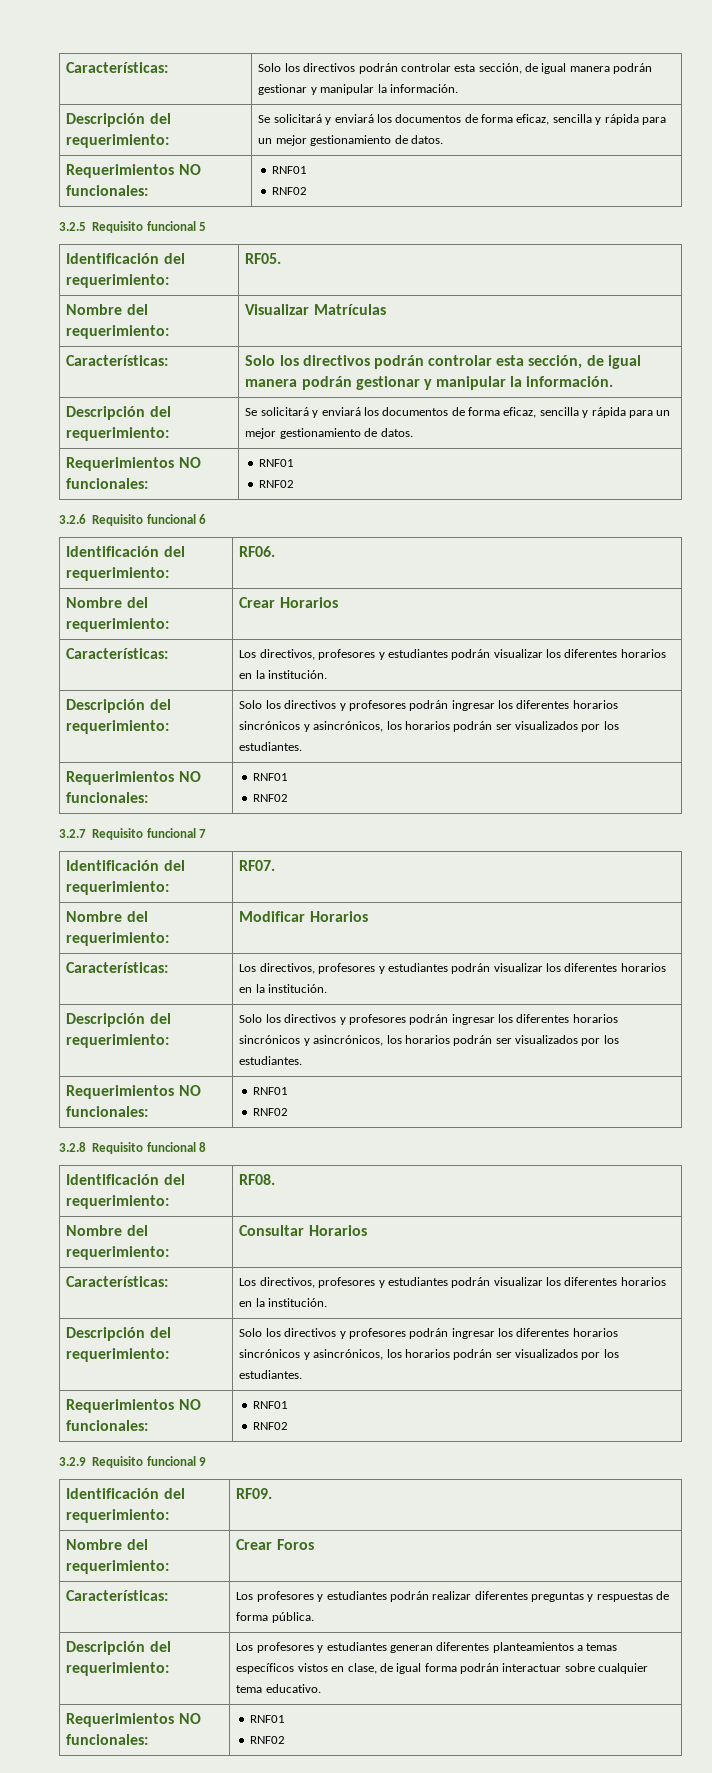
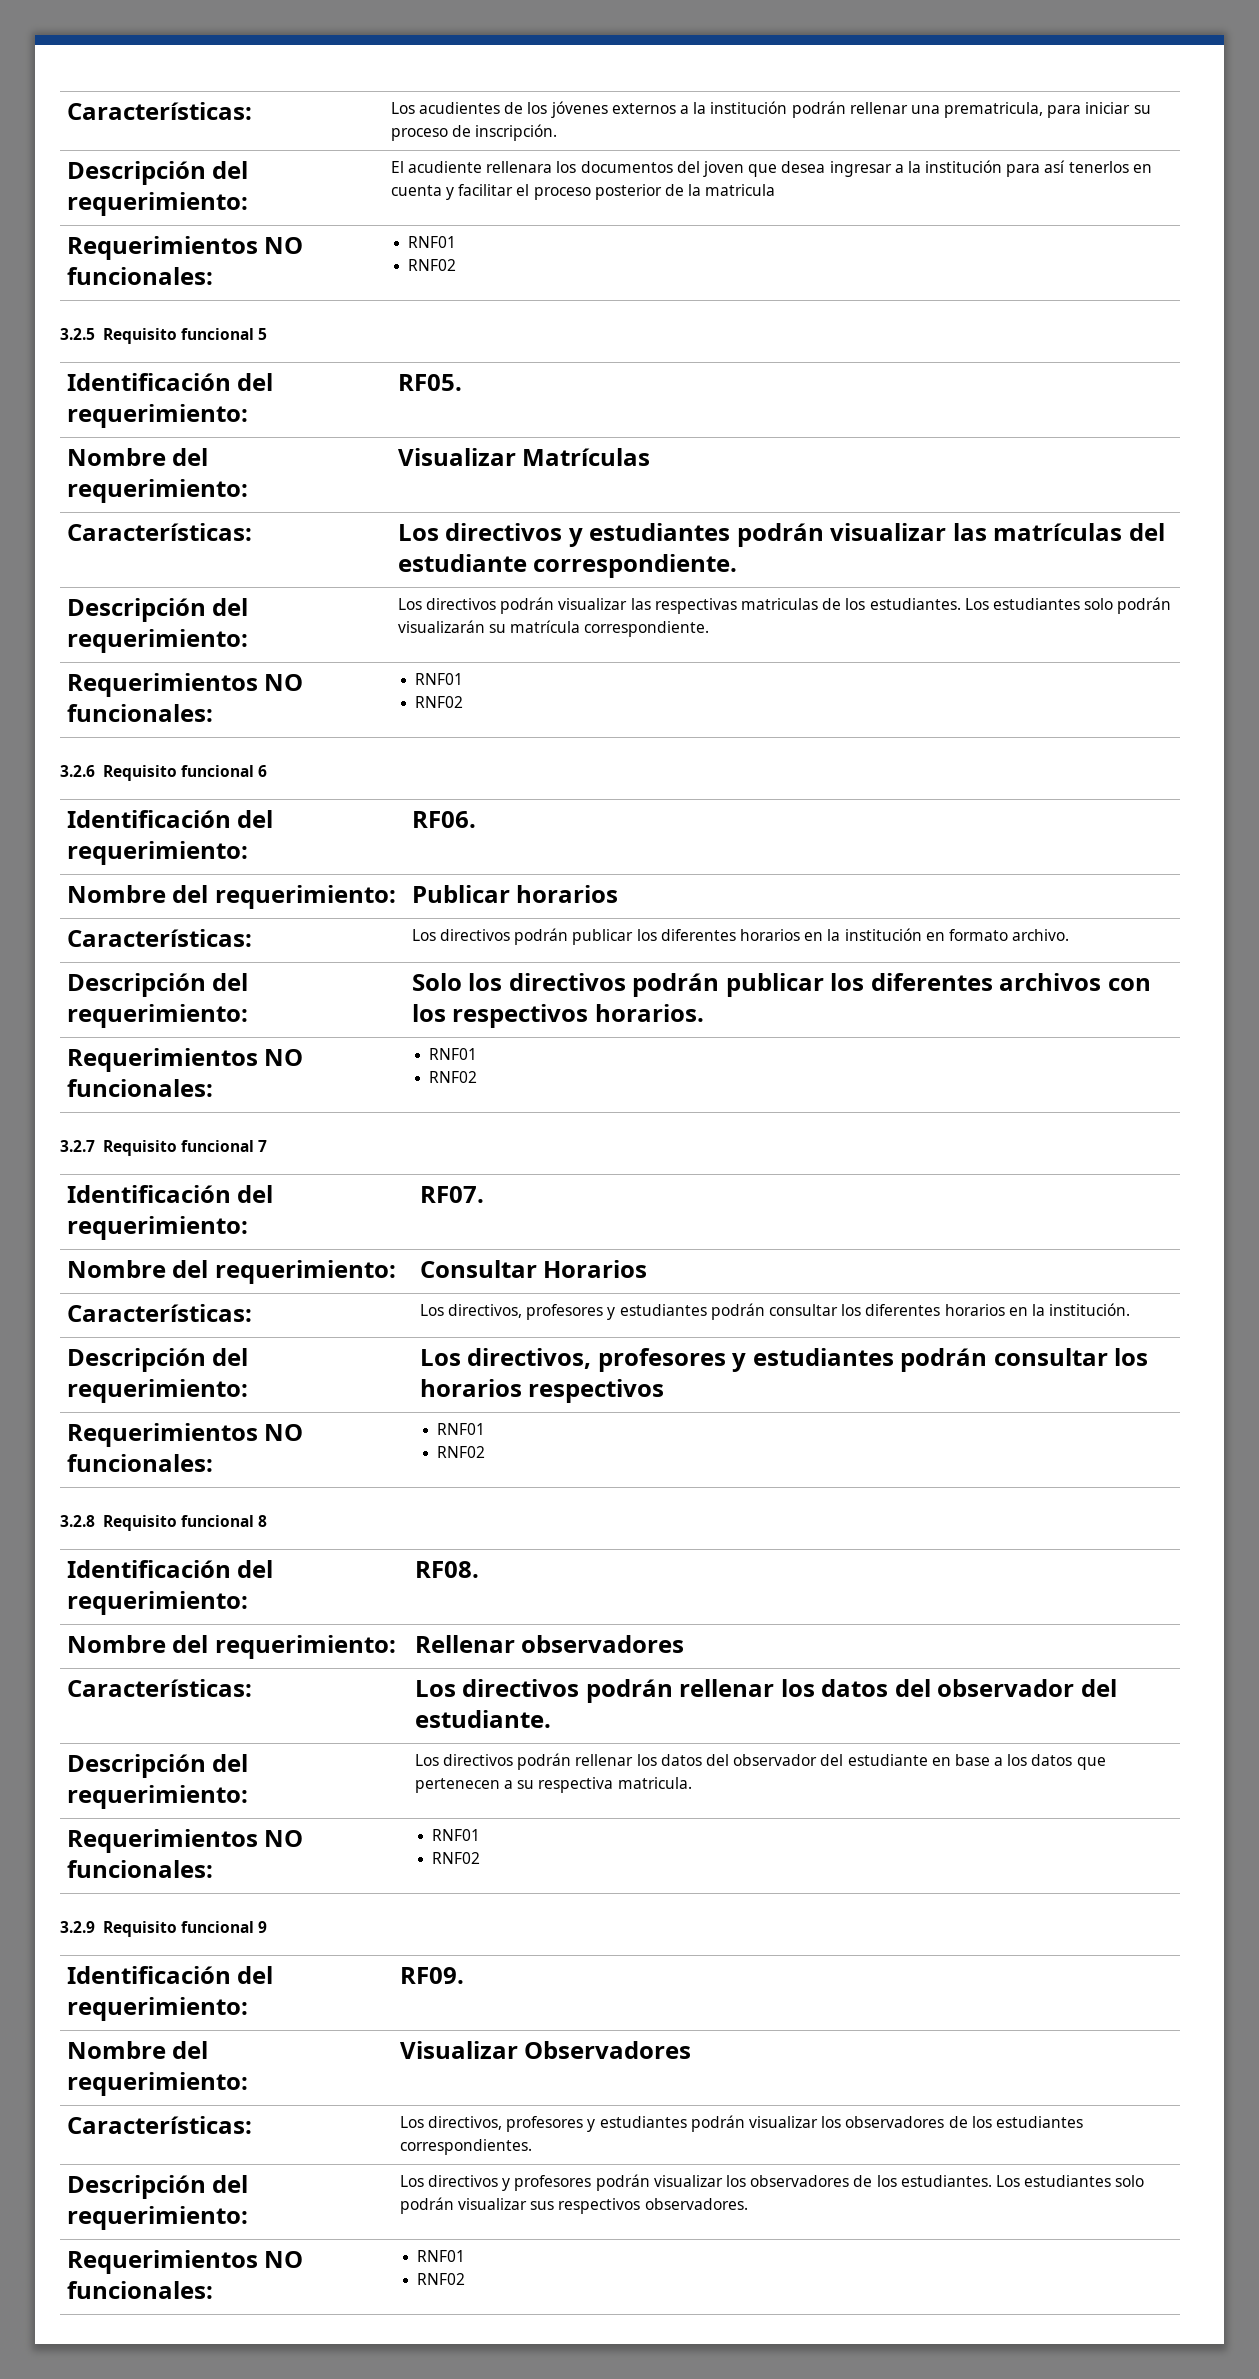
[66,62,169,73] [258,63,653,74] [258,84,458,95] [66,113,171,127] [66,134,170,148] [258,114,666,125] [258,135,443,146] Características: | Solo los directivos podrán controlar esta sección, de igual manera podrán gestionar y manipular la información. // Descripción del requerimiento: | Se solicitará y enviará los documentos de forma eficaz, sencilla y rápida para un mejor gestionamiento de datos. -> [66,102,252,120] [390,101,1151,118] [390,124,558,141] [66,161,249,185] [66,192,248,216] [390,160,1152,177] [390,184,776,200] Características: | Los acudientes de los jóvenes externos a la institución podrán rellenar una prematricula, para iniciar su proceso de inscripción. // Descripción del requerimiento: | El acudiente rellenara los documentos del joven que desea ingresar a la institución para así tenerlos en cuenta y facilitar el proceso posterior de la matricula
[245,355,641,369] [245,376,614,390] [66,406,171,420] [66,427,170,441] [245,407,671,418] [245,428,413,439] Solo los directivos podrán controlar esta sección, de igual manera podrán gestionar y manipular la información. // Descripción del requerimiento: | Se solicitará y enviará los documentos de forma eficaz, sencilla y rápida para un mejor gestionamiento de datos. -> [397,523,1165,547] [397,554,738,578] [66,598,249,622] [66,629,248,653] [397,597,1172,614] [397,620,710,637] Los directivos y estudiantes podrán visualizar las matrículas del estudiante correspondiente. // Descripción del requerimiento: | Los directivos podrán visualizar las respectivas matriculas de los estudiantes. Los estudiantes solo podrán visualizarán su matrícula correspondiente.
[239,597,338,608] [66,648,169,659] [239,649,666,660] [239,670,328,679] [66,699,171,713] [66,720,170,734] [239,700,618,711] [239,721,619,732] [239,742,303,751] Crear Horarios // Características: | Los directivos, profesores y estudiantes podrán visualizar los diferentes horarios en la institución. // Descripción del requerimiento: | Solo los directivos y profesores podrán ingresar los diferentes horarios sincrónicos y asincrónicos, los horarios podrán ser visualizados por los estudiantes. -> [411,885,619,903] [66,929,252,947] [411,928,1070,945] [66,973,249,997] [66,1004,248,1028] [411,973,1151,997] [411,1004,704,1028] Publicar horarios // Características: | Los directivos podrán publicar los diferentes horarios en la institución en formato archivo. // Descripción del requerimiento: | Solo los directivos podrán publicar los diferentes archivos con los respectivos horarios.
[239,911,368,922] [66,962,169,973] [239,963,666,974] [239,984,328,993] [66,1013,171,1027] [66,1034,170,1048] [239,1014,618,1025] [239,1035,619,1046] [239,1056,303,1065] Modificar Horarios // Características: | Los directivos, profesores y estudiantes podrán visualizar los diferentes horarios en la institución. // Descripción del requerimiento: | Solo los directivos y profesores podrán ingresar los diferentes horarios sincrónicos y asincrónicos, los horarios podrán ser visualizados por los estudiantes. -> [419,1260,648,1278] [66,1304,252,1322] [419,1303,1131,1320] [66,1348,249,1372] [66,1379,248,1403] [419,1348,1149,1372] [419,1379,665,1403] Consultar Horarios // Características: | Los directivos, profesores y estudiantes podrán consultar los diferentes horarios en la institución. // Descripción del requerimiento: | Los directivos, profesores y estudiantes podrán consultar los horarios respectivos
[239,1225,367,1236] [66,1276,169,1287] [239,1277,666,1288] [239,1298,328,1307] [66,1327,171,1341] [66,1348,170,1362] [239,1328,618,1339] [239,1349,619,1360] [239,1370,303,1379] Consultar Horarios // Características: | Los directivos, profesores y estudiantes podrán visualizar los diferentes horarios en la institución. // Descripción del requerimiento: | Solo los directivos y profesores podrán ingresar los diferentes horarios sincrónicos y asincrónicos, los horarios podrán ser visualizados por los estudiantes. -> [414,1635,685,1653] [66,1679,252,1697] [414,1679,1117,1703] [414,1710,551,1728] [66,1754,249,1778] [66,1785,248,1809] [414,1753,1106,1770] [414,1777,692,1793] Rellenar observadores // Características: | Los directivos podrán rellenar los datos del observador del estudiante. // Descripción del requerimiento: | Los directivos podrán rellenar los datos del observador del estudiante en base a los datos que pertenecen a su respectiva matricula.
[236,1539,314,1550] [66,1590,169,1601] [236,1591,670,1602] [236,1612,314,1623] [66,1641,171,1655] [66,1662,170,1676] [236,1642,618,1653] [236,1663,649,1674] [236,1684,321,1693] Crear Foros // Características: | Los profesores y estudiantes podrán realizar diferentes preguntas y respuestas de forma pública. // Descripción del requerimiento: | Los profesores y estudiantes generan diferentes planteamientos a temas específicos vistos en clase, de igual forma podrán interactuar sobre cualquier tema educativo. -> [399,2041,692,2059] [66,2116,252,2134] [399,2115,1083,2132] [399,2139,532,2155] [66,2175,249,2199] [66,2206,248,2230] [399,2174,1145,2191] [399,2197,748,2214] Visualizar Observadores // Características: | Los directivos, profesores y estudiantes podrán visualizar los observadores de los estudiantes correspondientes. // Descripción del requerimiento: | Los directivos y profesores podrán visualizar los observadores de los estudiantes. Los estudiantes solo podrán visualizar sus respectivos observadores.

